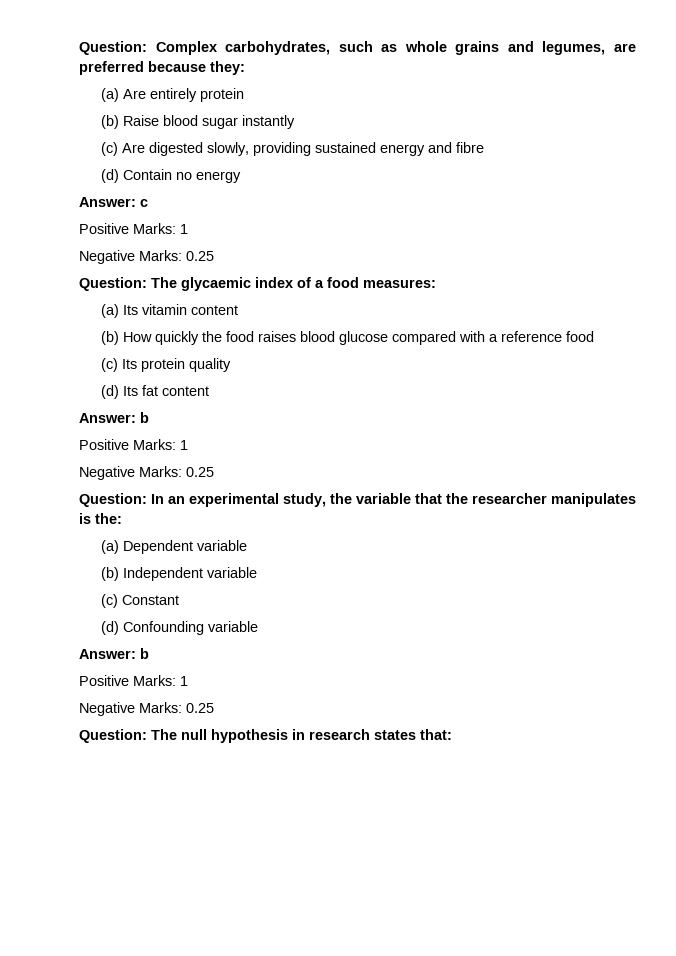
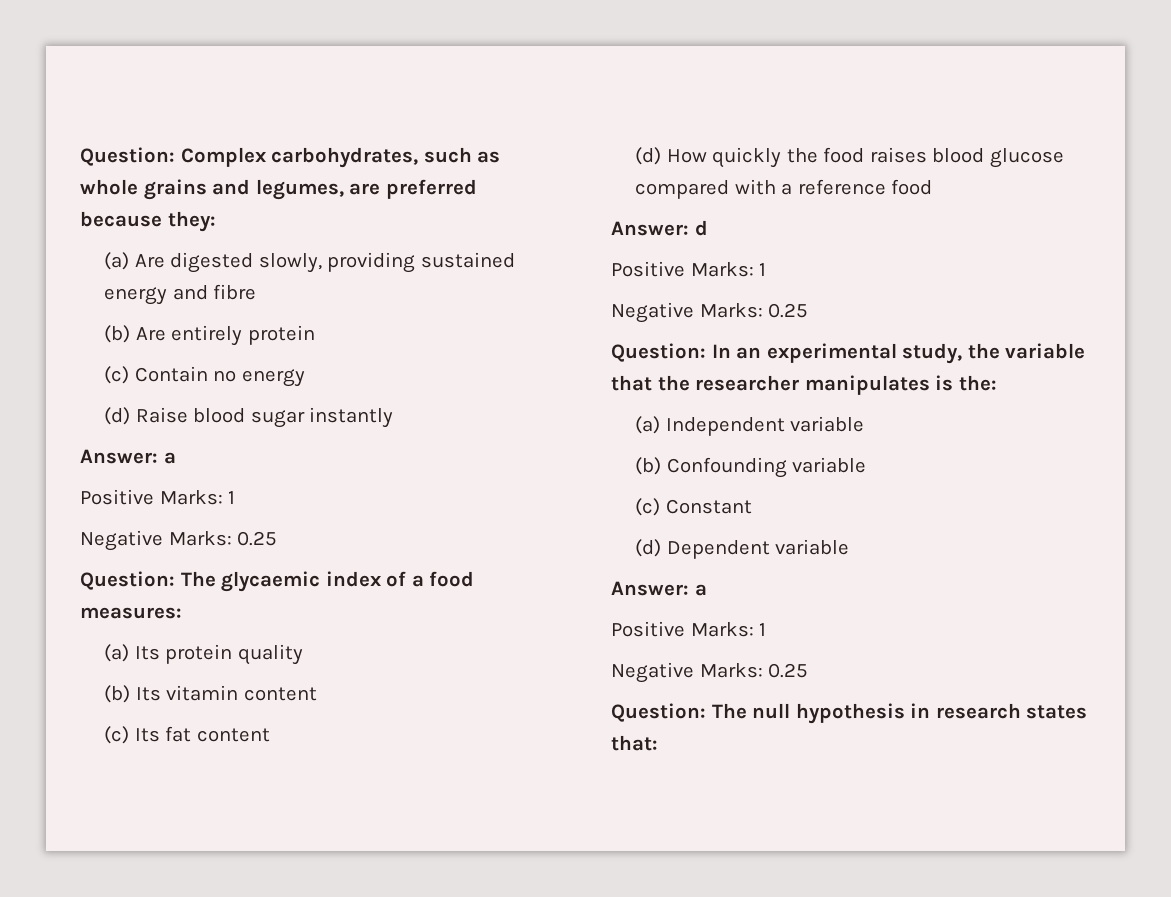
[150,88,245,102] [101,115,296,129] [101,142,146,156] entirely protein // (b) Raise blood sugar instantly // (c) Are -> (165, 261) none
[101,169,242,183] [79,197,148,207] (d) Contain no energy // Answer: c -> [104,325,315,346] [104,366,305,387] [104,407,394,428] [80,449,176,464] (b) Are entirely protein // (c) Contain no energy // (d) Raise blood sugar instantly // Answer: a
[142,304,239,315] [101,331,120,345] vitamin content // (b) -> [165,644,303,665] [104,685,317,703] [104,726,270,744] [635,147,662,165] protein quality // (b) Its vitamin content // (c) Its fat content // (d)
[101,358,232,372] [101,385,210,399] [79,412,149,423] // (c) Its protein quality // (d) Its fat content // Answer: b -> [611,220,708,236] // Answer: d
[123,540,194,554] Dependent -> [665,417,785,436] Independent
[123,567,204,581] Independent -> [666,457,787,478] Confounding
[123,621,205,635] Confounding -> [666,540,770,559] Dependent
[140,648,149,659] b -> [694,584,707,596] a

